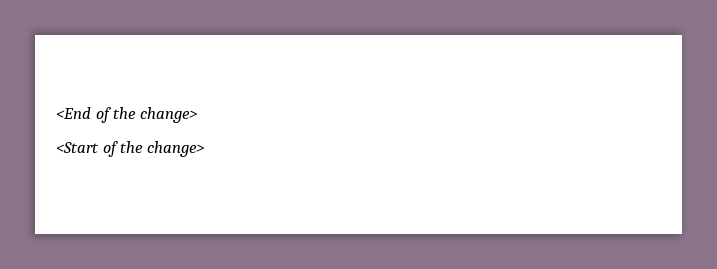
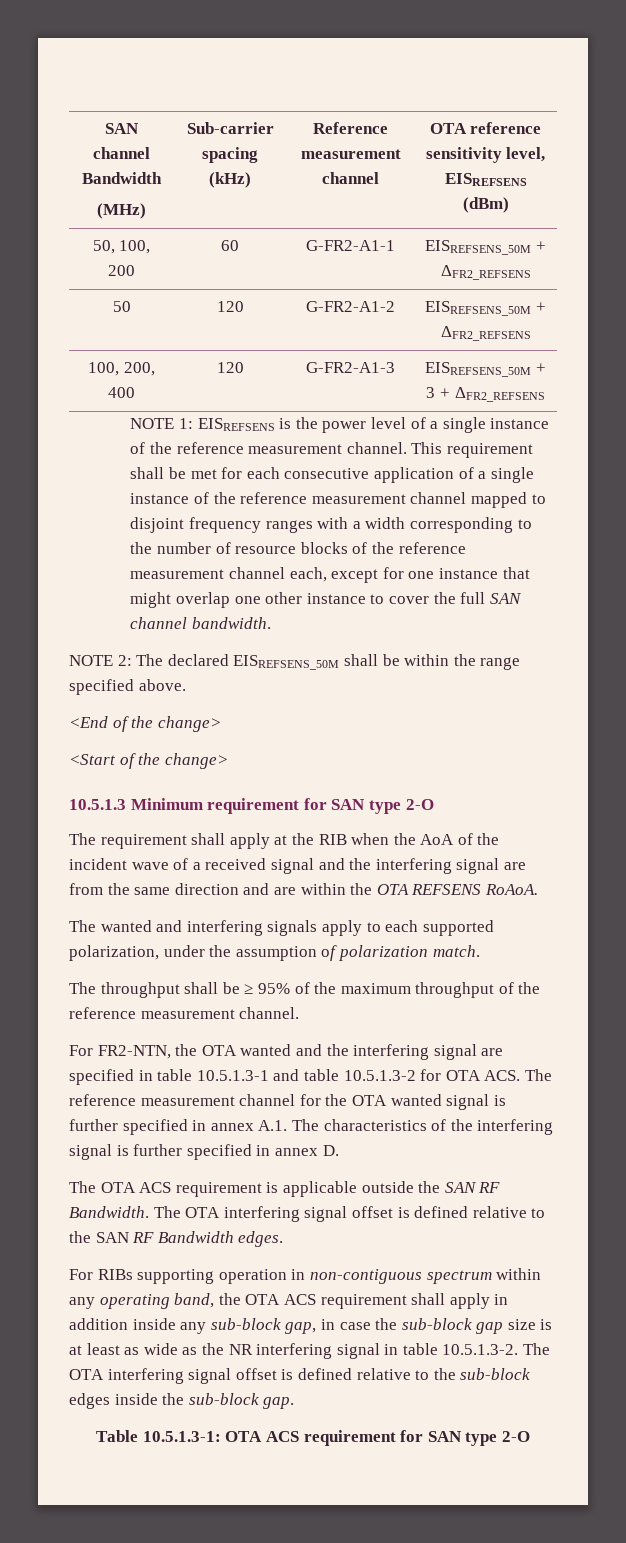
(56, 113) none -> [105,123,139,134] [93,147,150,159] [82,172,162,184] [97,203,146,219] [186,122,274,134] [202,147,258,163] [209,172,251,188] [313,122,388,134] [300,149,401,159] [322,172,379,184] [429,122,542,134] [425,147,546,163] [444,173,527,186] [462,197,509,213] [92,240,151,254] [108,265,135,276] [221,240,239,251] [306,240,395,251] [425,240,546,255] [440,265,531,280] [112,301,131,312] [216,301,244,312] [306,301,395,312] [425,301,546,316] [440,326,531,341] [88,362,155,376] [108,387,135,398] [216,362,244,373] [306,362,395,373] [425,362,546,377] [426,387,545,402] [130,417,550,433] [130,442,534,458] [130,467,534,483] [130,492,546,508] [130,517,532,533] [130,542,466,554] [130,567,530,583] [130,592,522,608] [130,617,272,629] [69,654,521,670] [69,679,186,695] SAN channel Bandwidth // (MHz) | Sub-carrier spacing (kHz) | Reference measurement channel | OTA reference sensitivity level, EISREFSENS (dBm) // 50, 100, 200 | 60 | G-FR2-A1-1 | EISREFSENS_50M + ΔFR2_REFSENS // 50 | 120 | G-FR2-A1-2 | EISREFSENS_50M + ΔFR2_REFSENS // 100, 200, 400 | 120 | G-FR2-A1-3 | EISREFSENS_50M + 3 + ΔFR2_REFSENS // NOTE 1: EISREFSENS is the power level of a single instance of the reference measurement channel. This requirement shall be met for each consecutive application of a single instance of the reference measurement channel mapped to disjoint frequency ranges with a width corresponding to the number of resource blocks of the reference measurement channel each, except for one instance that might overlap one other instance to cover the full SAN channel bandwidth. // NOTE 2: The declared EISREFSENS_50M shall be within the range specified above. //
(204, 149) none -> [69,798,434,814] [69,833,500,849] [69,858,526,874] [69,883,538,895] [69,920,494,936] [69,945,480,961] [69,982,541,998] [69,1007,300,1019] [69,1044,504,1060] [69,1069,552,1085] [69,1094,506,1110] [69,1119,554,1135] [69,1144,339,1160] [69,1181,501,1197] [69,1206,546,1222] [69,1231,284,1247] [69,1268,542,1284] [69,1293,509,1309] [69,1318,553,1334] [69,1343,551,1359] [69,1368,531,1384] [69,1393,295,1409] [96,1430,530,1446] // 10.5.1.3 Minimum requirement for SAN type 2-O // The requirement shall apply at the RIB when the AoA of the incident wave of a received signal and the interfering signal are from the same direction and are within the OTA REFSENS RoAoA. // The wanted and interfering signals apply to each supported polarization, under the assumption of polarization match. // The throughput shall be ≥ 95% of the maximum throughput of the reference measurement channel. // For FR2-NTN, the OTA wanted and the interfering signal are specified in table 10.5.1.3-1 and table 10.5.1.3-2 for OTA ACS. The reference measurement channel for the OTA wanted signal is further specified in annex A.1. The characteristics of the interfering signal is further specified in annex D. // The OTA ACS requirement is applicable outside the SAN RF Bandwidth. The OTA interfering signal offset is defined relative to the SAN RF Bandwidth edges. // For RIBs supporting operation in non-contiguous spectrum within any operating band, the OTA ACS requirement shall apply in addition inside any sub-block gap, in case the sub-block gap size is at least as wide as the NR interfering signal in table 10.5.1.3-2. The OTA interfering signal offset is defined relative to the sub-block edges inside the sub-block gap. // Table 10.5.1.3-1: OTA ACS requirement for SAN type 2-O

